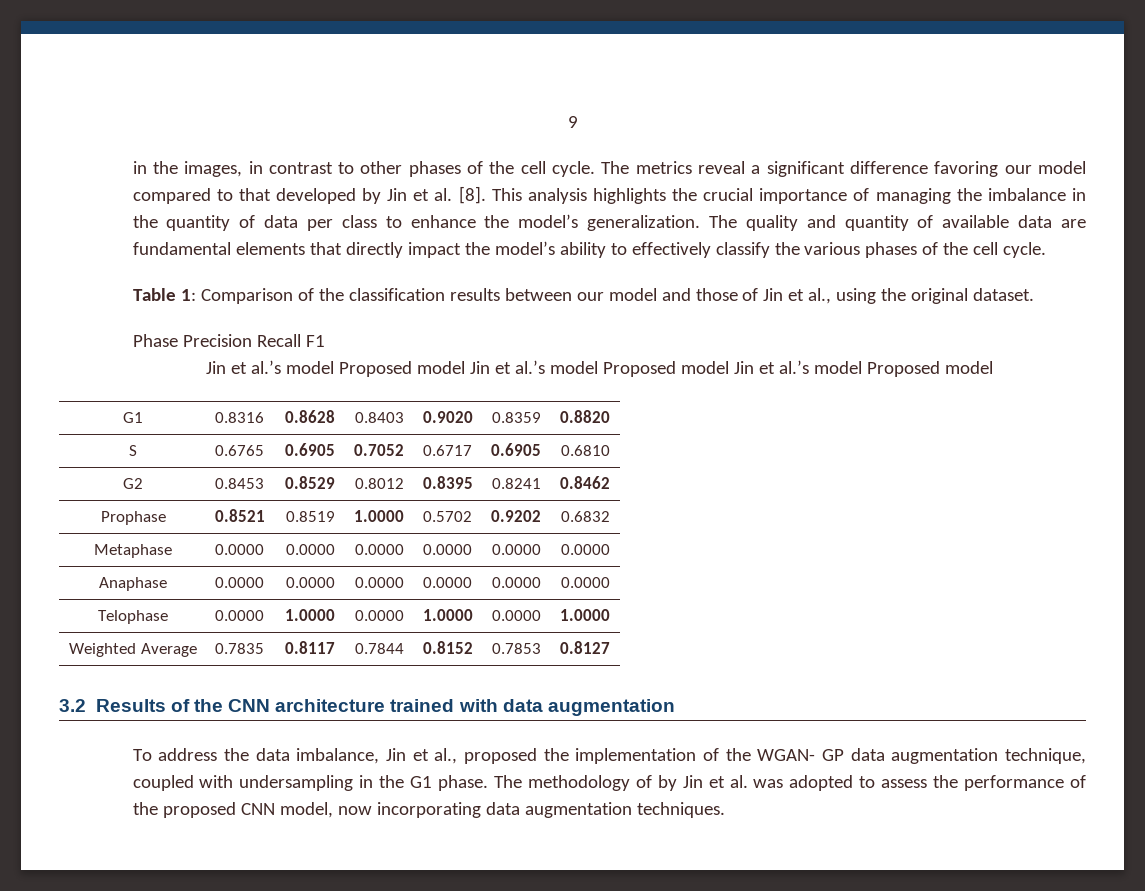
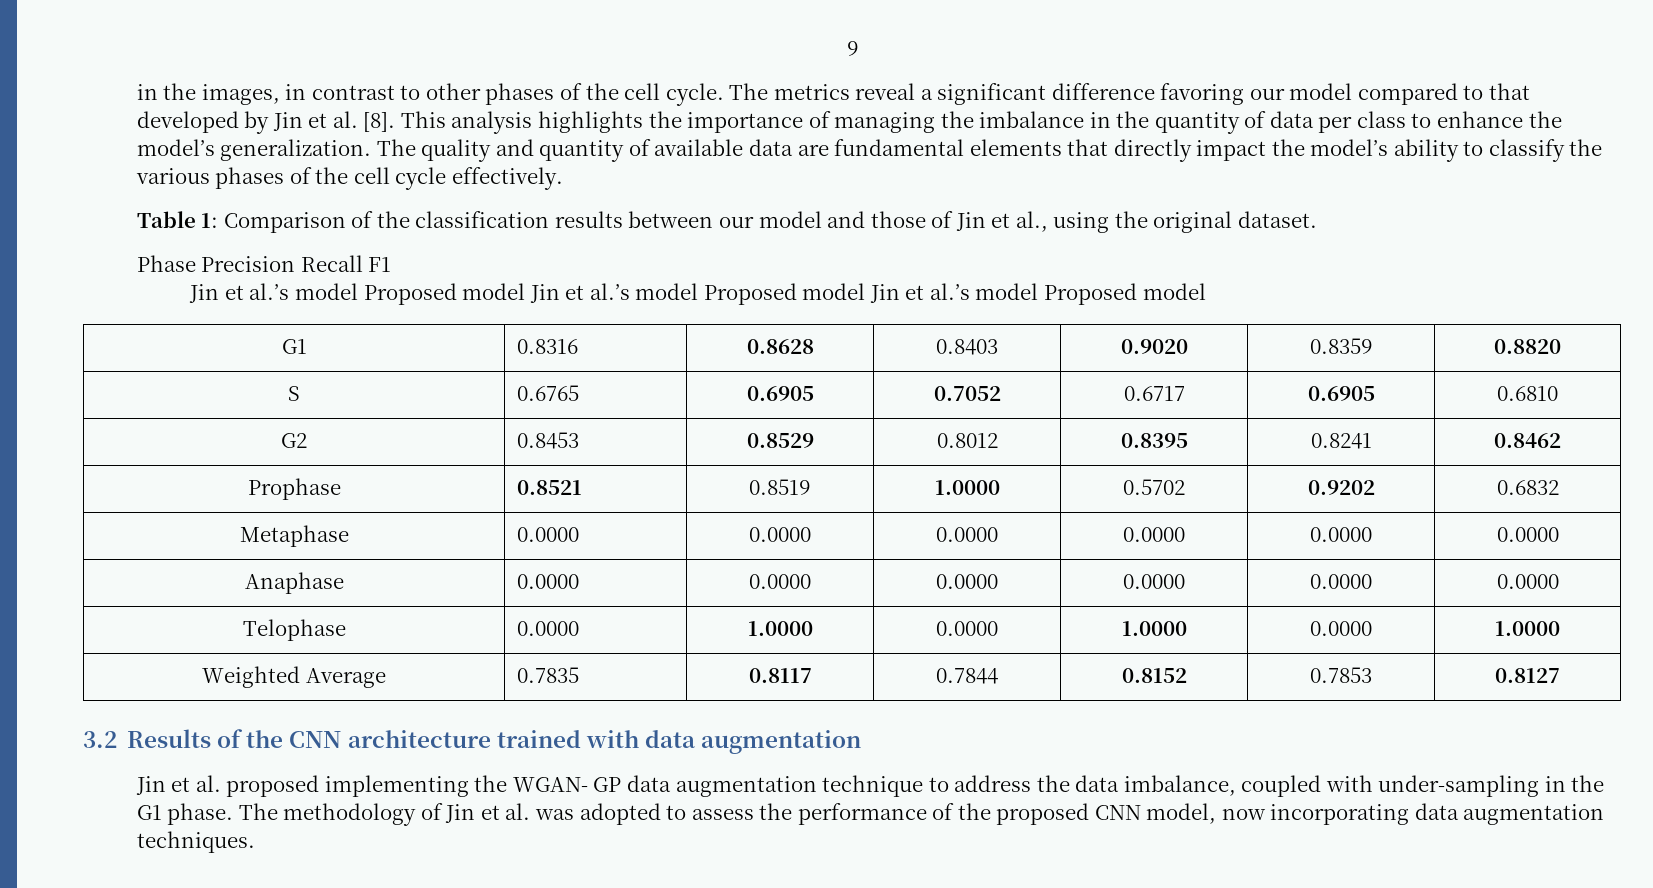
[703,188,754,201] crucial -> (682, 119) none
[631,242,711,258] effectively -> (1484, 148) none
[1003,242,1047,258] cycle. -> [395,167,563,190] cycle effectively.
[132,748,719,764] To address the data imbalance, Jin et al., proposed the implementation of -> [135,775,469,797] Jin et al. proposed implementing
[1005,748,1086,764] technique, -> [822,775,1236,797] technique to address the data imbalance,
[239,775,354,791] undersampling -> [1378,775,1540,797] under-sampling
[657,775,677,791] by -> (443, 811) none

